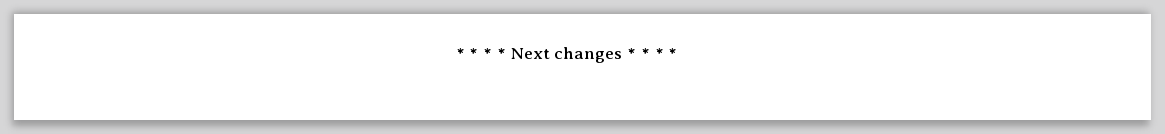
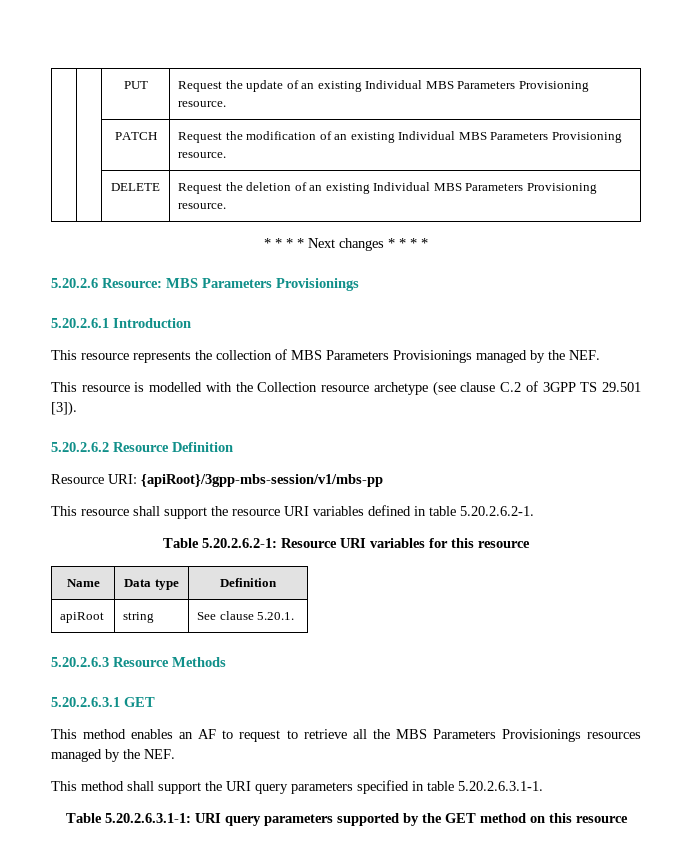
(455, 53) none -> [123,81,148,89] [178,80,589,92] [178,101,227,107] [114,132,157,140] [178,131,622,143] [178,152,227,158] [111,183,160,191] [178,182,597,194] [178,203,227,209] | | PUT | Request the update of an existing Individual MBS Parameters Provisioning resource. // | | PATCH | Request the modification of an existing Individual MBS Parameters Provisioning resource. // | | DELETE | Request the deletion of an existing Individual MBS Parameters Provisioning resource. //
(678, 53) none -> [51,278,359,291] [51,318,191,328] [51,349,600,363] [51,381,642,396] [51,401,77,416] [51,442,233,452] [51,474,383,487] [51,505,534,519] [163,538,530,548] [66,579,100,587] [124,579,179,590] [220,578,277,587] [60,612,105,623] [123,612,155,623] [197,611,295,620] [51,657,226,667] [51,697,155,707] [51,729,641,742] [51,749,175,762] [51,780,543,794] [65,813,628,826] // 5.20.2.6 Resource: MBS Parameters Provisionings // 5.20.2.6.1 Introduction // This resource represents the collection of MBS Parameters Provisionings managed by the NEF. // This resource is modelled with the Collection resource archetype (see clause C.2 of 3GPP TS 29.501 [3]). // 5.20.2.6.2 Resource Definition // Resource URI: {apiRoot}/3gpp-mbs-session/v1/mbs-pp // This resource shall support the resource URI variables defined in table 5.20.2.6.2-1. // Table 5.20.2.6.2-1: Resource URI variables for this resource // Name | Data type | Definition // apiRoot | string | See clause 5.20.1. // 5.20.2.6.3 Resource Methods // 5.20.2.6.3.1 GET // This method enables an AF to request to retrieve all the MBS Parameters Provisionings resources managed by the NEF. // This method shall support the URI query parameters specified in table 5.20.2.6.3.1-1. // Table 5.20.2.6.3.1-1: URI query parameters supported by the GET method on this resource

